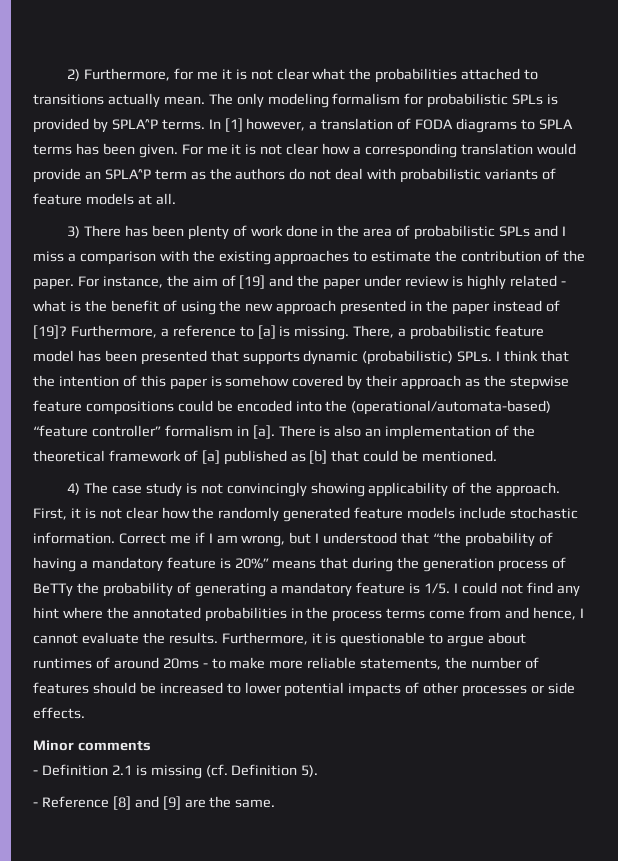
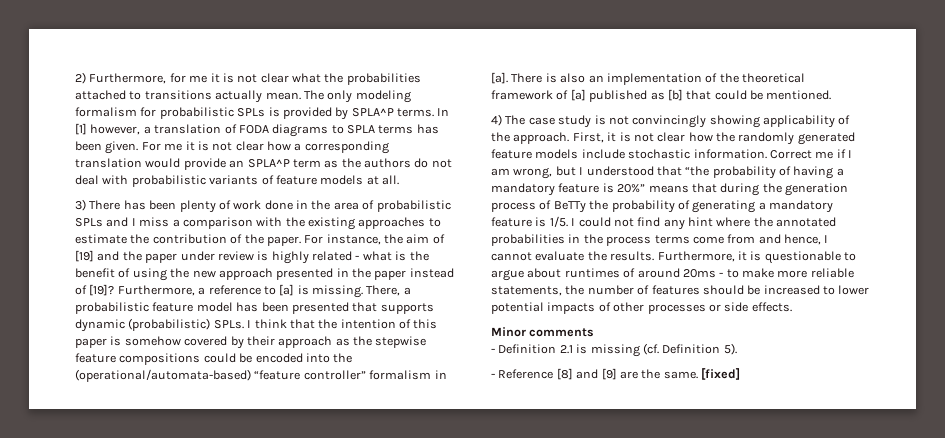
(276, 803) none -> [701,368,740,380] [fixed]

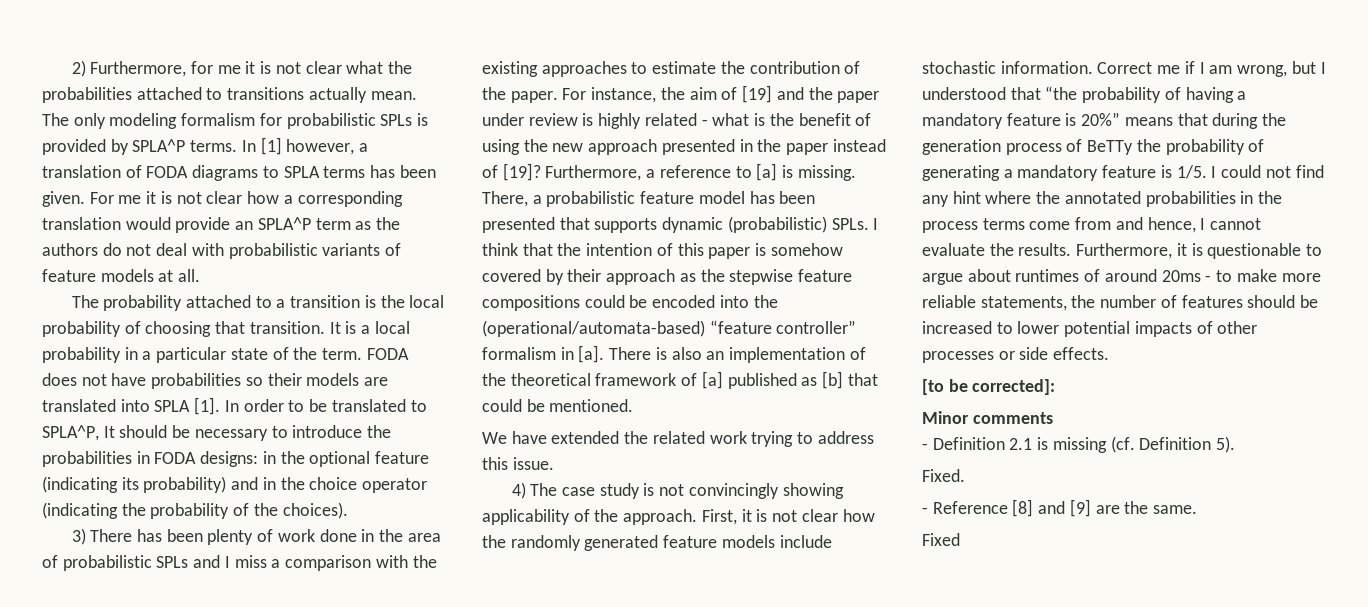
(399, 180) none -> [71,295,445,311] [42,321,410,337] [42,347,409,363] [42,373,389,389] [42,397,427,415] [42,425,392,441] [42,451,430,467] [42,476,428,493] [42,502,348,519] // The probability attached to a transition is the local probability of choosing that transition. It is a local probability in a particular state of the term. FODA does not have probabilities so their models are translated into SPLA [1]. In order to be translated to SPLA^P, It should be necessary to introduce the probabilities in FODA designs: in the optional feature (indicating its probability) and in the choice operator (indicating the probability of the choices).
(832, 95) none -> [482,431,874,447] [482,457,554,470] // We have extended the related work trying to address this issue.
(792, 307) none -> [922,379,1056,395] // [to be corrected]:
(737, 349) none -> [922,469,965,482] // Fixed.
[701,368,740,380] [fixed] -> [922,533,960,546] // Fixed

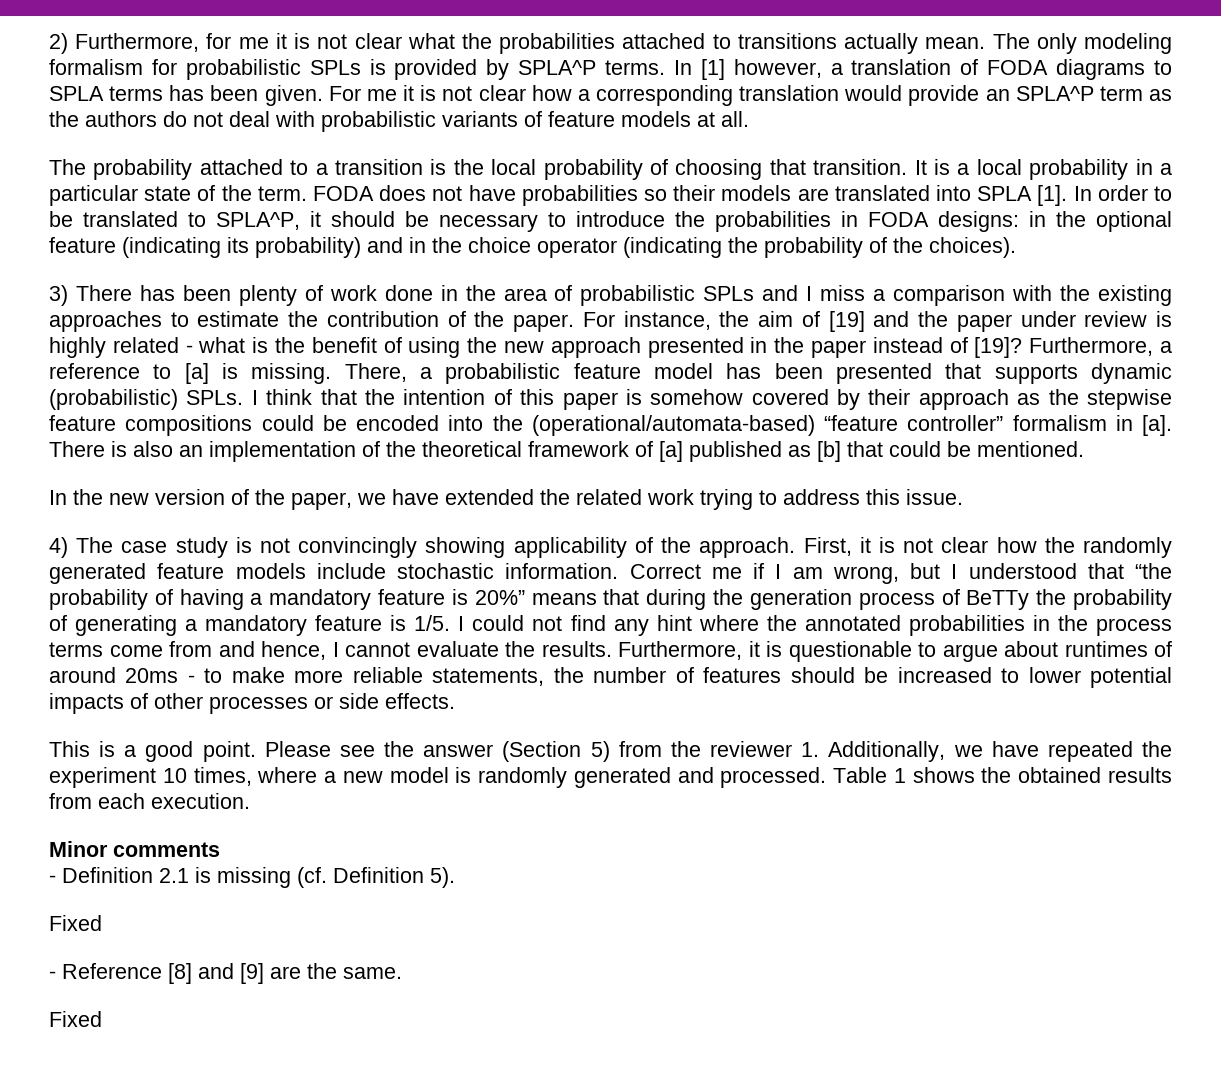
[103,426,115,438] It -> [310,211,321,227] it
[482,432,507,444] We -> [49,489,386,510] In the new version of the paper, we
[922,379,1056,395] [to be corrected]: -> [49,741,1172,762] [49,767,1172,788] [49,793,250,809] This is a good point. Please see the answer (Section 5) from the reviewer 1. Additionally, we have repeated the experiment 10 times, where a new model is randomly generated and processed. Table 1 shows the obtained results from each execution.
[922,469,965,482] Fixed. -> [49,915,102,931] Fixed

